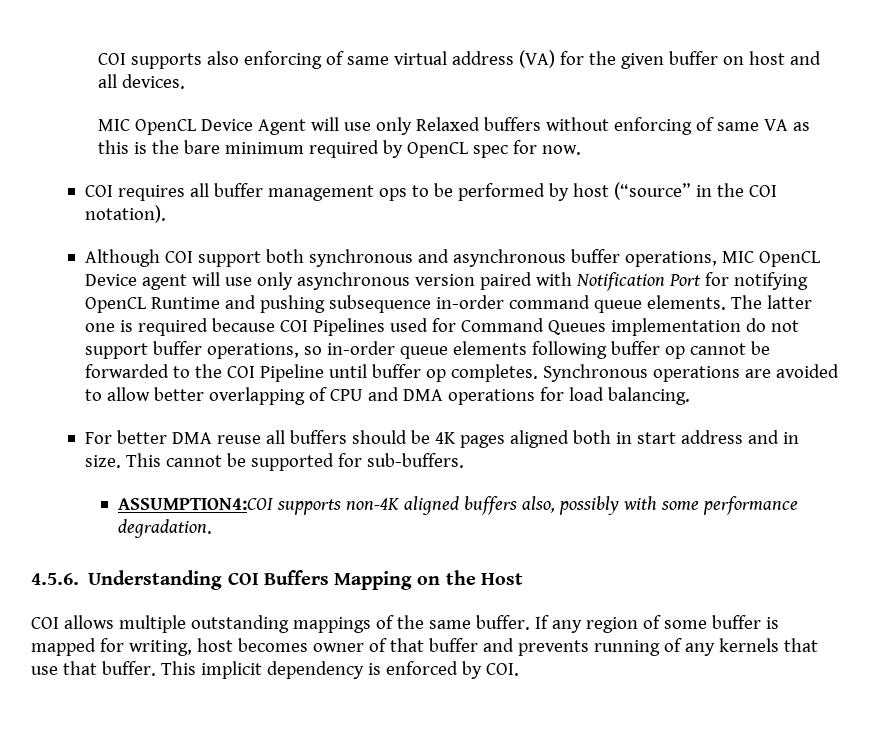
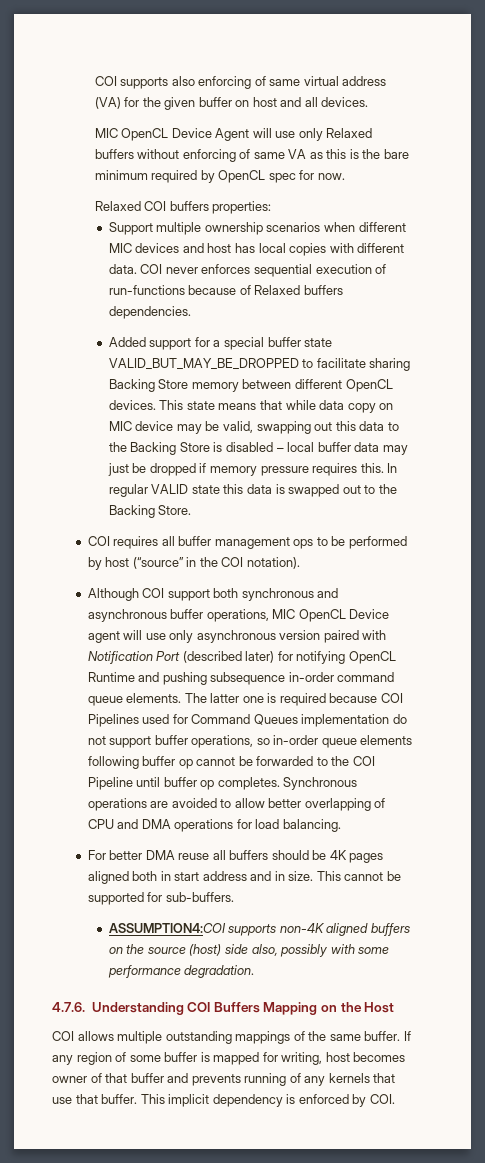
(581, 150) none -> [94,201,272,214] [108,222,406,235] [108,243,405,256] [108,264,387,277] [108,285,344,295] [108,306,191,319] [108,337,333,350] [108,358,411,371] [108,379,393,392] [108,400,394,413] [108,421,399,434] [108,442,408,455] [107,463,398,476] [108,484,397,497] [108,505,192,518] // Relaxed COI buffers properties: // Support multiple ownership scenarios when different MIC devices and host has local copies with different data. COI never enforces sequential execution of run-functions because of Relaxed buffers dependencies. // Added support for a special buffer state VALID_BUT_MAY_BE_DROPPED to facilitate sharing Backing Store memory between different OpenCL devices. This state means that while data copy on MIC device may be valid, swapping out this data to the Backing Store is disabled – local buffer data may just be dropped if memory pressure requires this. In regular VALID state this data is swapped out to the Backing Store.
(701, 280) none -> [182,651,275,663] (described later)
(517, 505) none -> [108,944,249,956] on the source (host) side
[31,573,79,585] 4.5.6. -> [52,1002,85,1012] 4.7.6.

